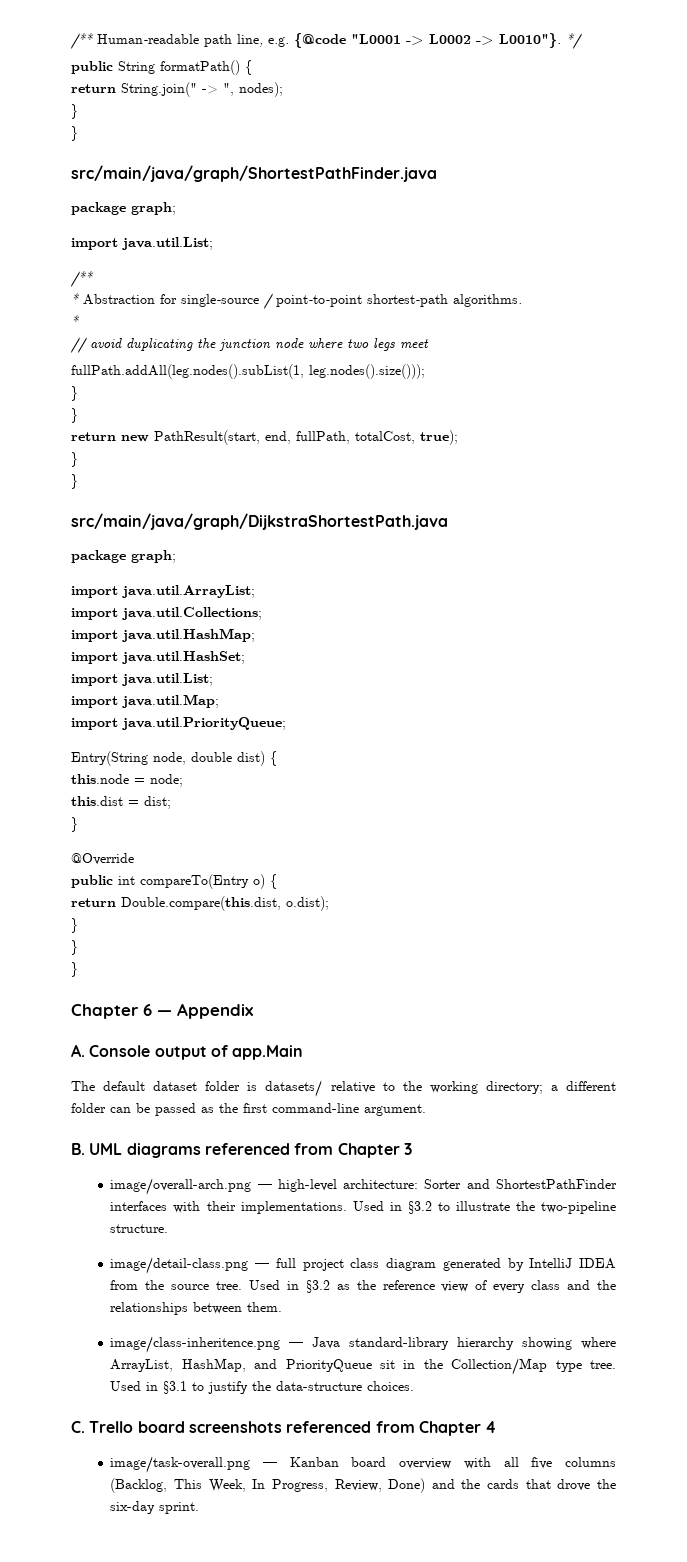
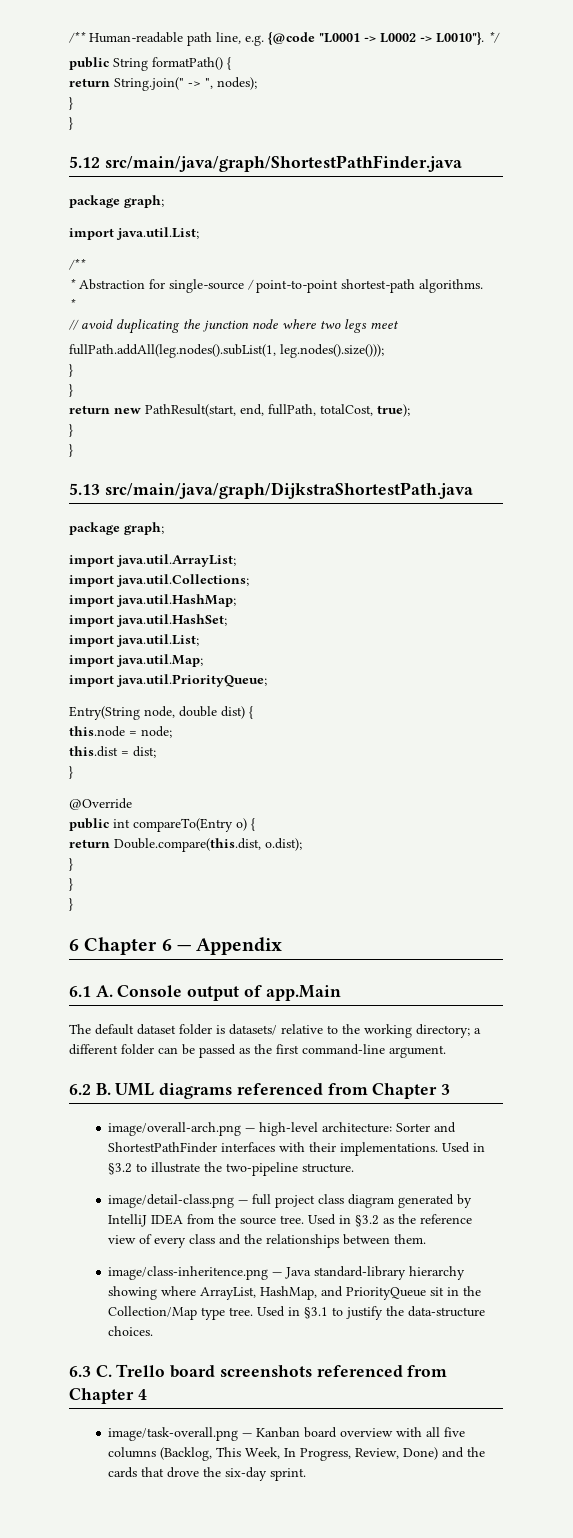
(78, 133) none -> [69,156,100,168] 5.12
(78, 481) none -> [69,483,100,495] 5.13
(78, 969) none -> [69,939,79,951] 6
(254, 1011) none -> [69,986,91,997] 6.1
(426, 1110) none -> [69,1084,91,1095] 6.2
(415, 1386) none -> [69,1366,91,1377] 6.3

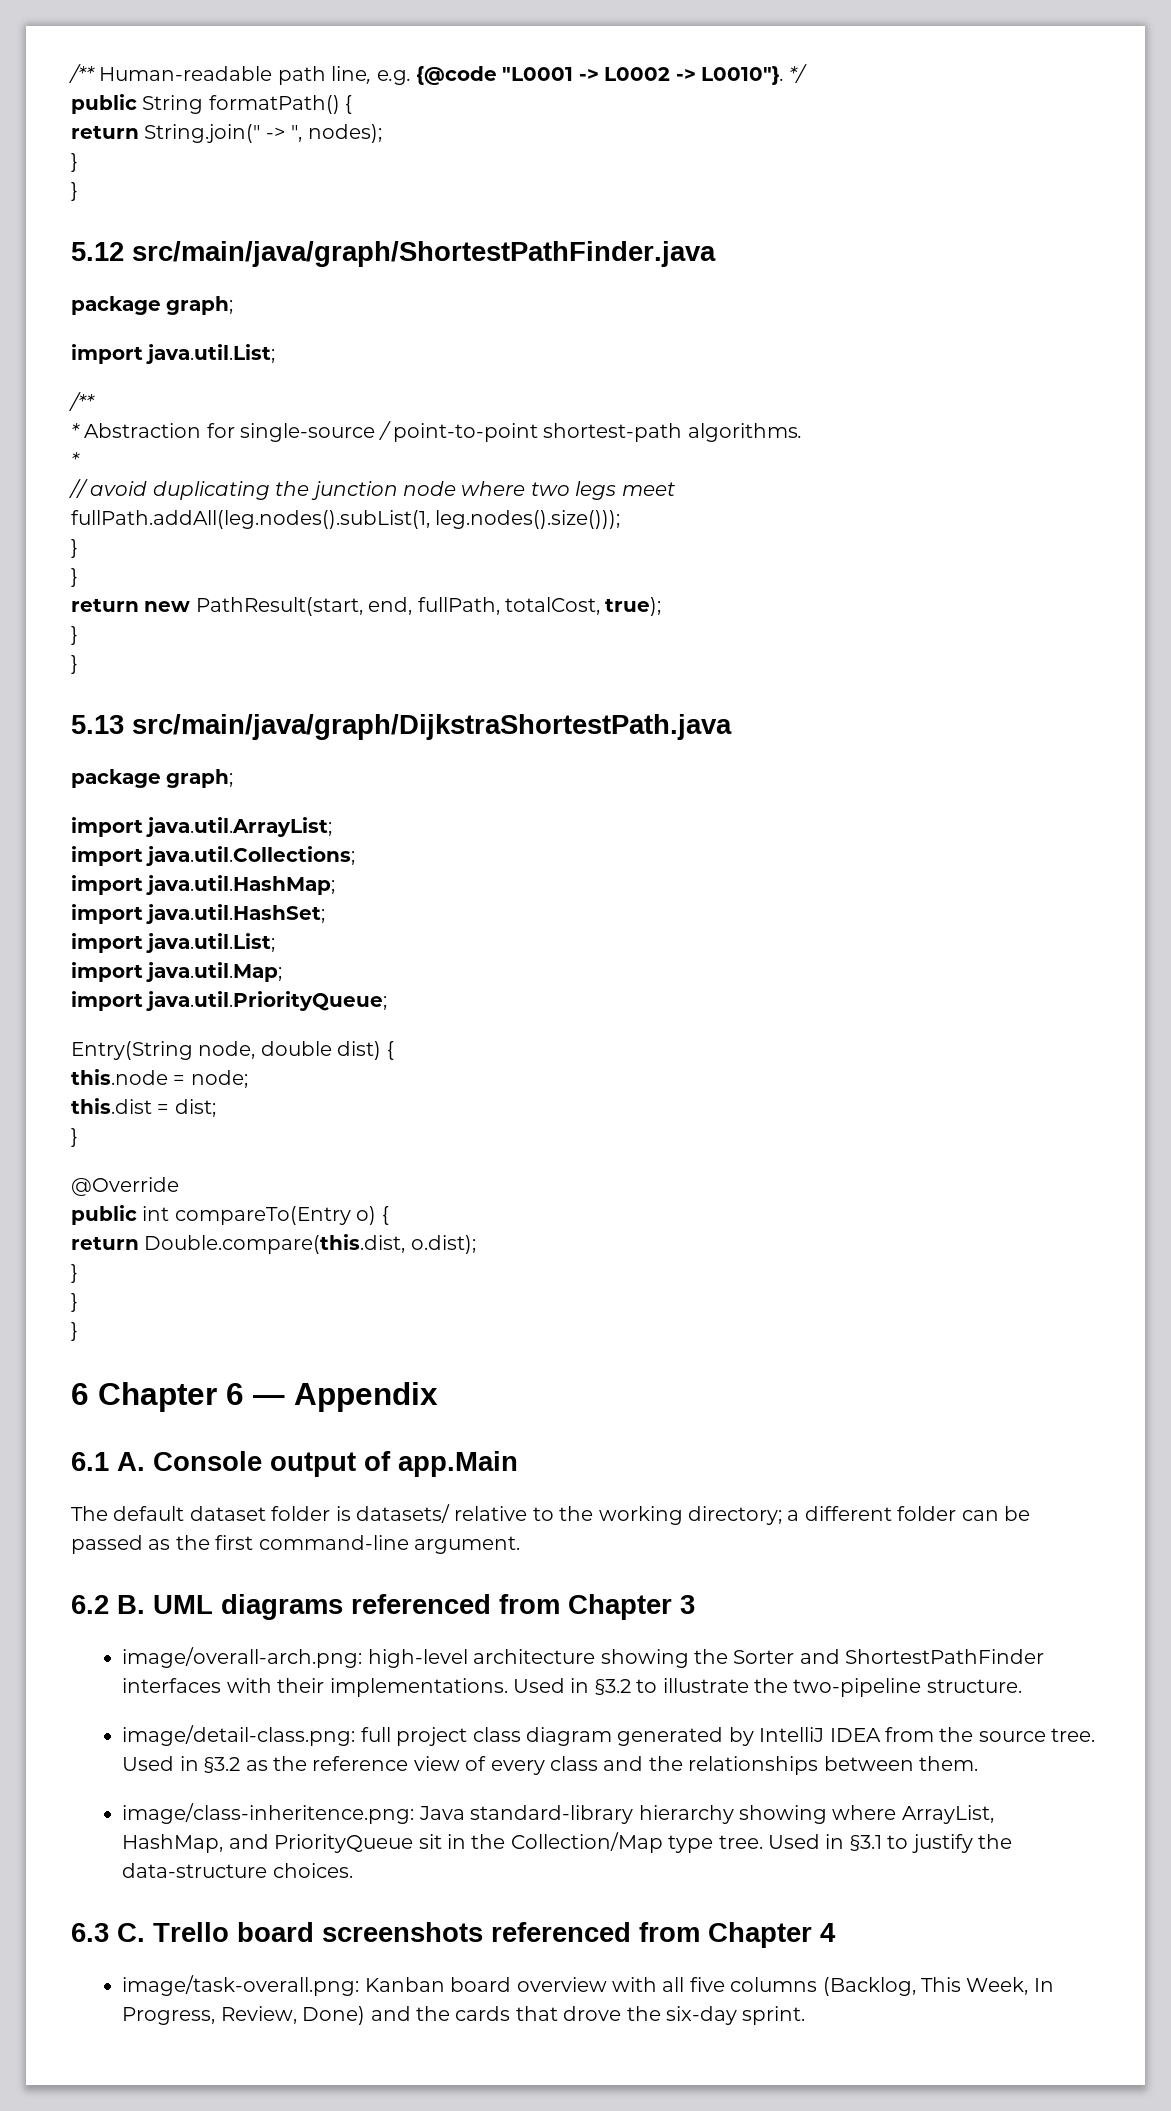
[108,1122,393,1136] image/overall-arch.png — high-level architecture: -> [122,1647,728,1668] image/overall-arch.png: high-level architecture showing the
[108,1194,249,1208] image/detail-class.png — -> [122,1725,356,1746] image/detail-class.png:
[108,1266,283,1280] image/class-inheritence.png — -> [122,1803,415,1824] image/class-inheritence.png:
[108,1427,253,1441] image/task-overall.png — -> [122,1975,360,1996] image/task-overall.png:

